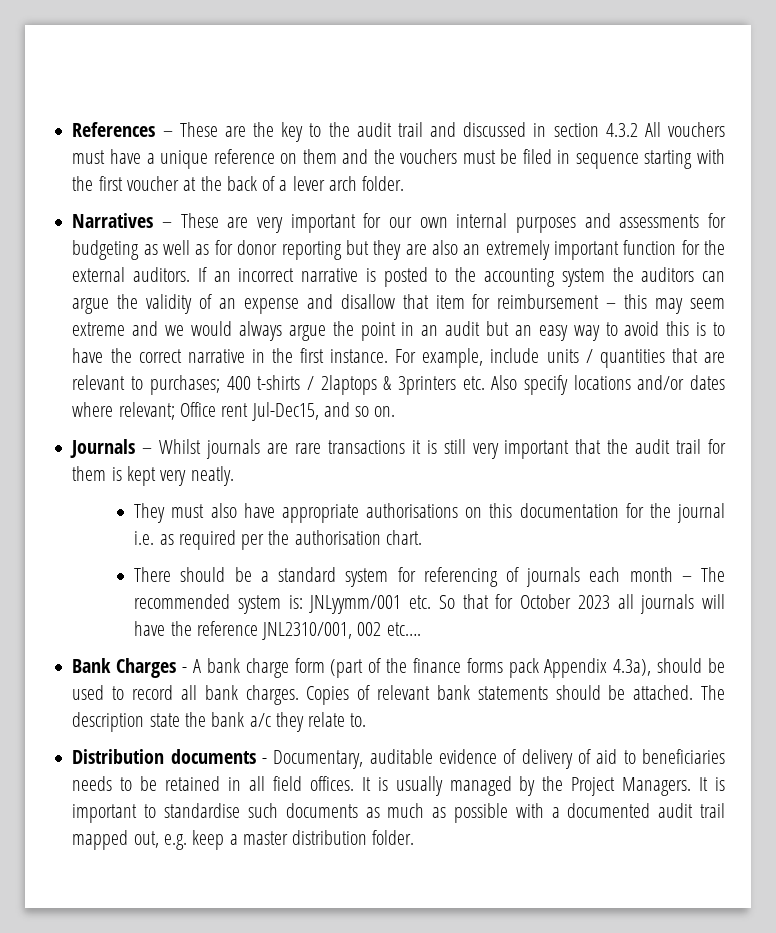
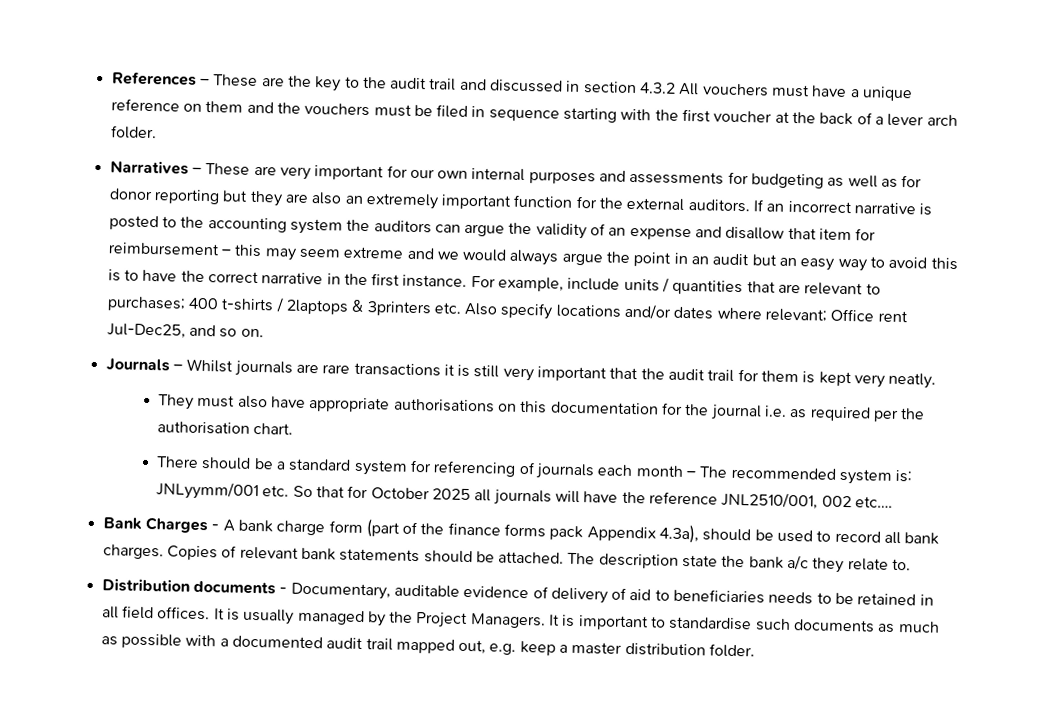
[251,402,319,421] Jul-Dec15, -> [106,323,186,339] Jul-Dec25,
[577,595,610,609] 2023 -> [432,488,472,501] 2025
[262,622,353,640] JNL2310/001, -> [721,491,819,510] JNL2510/001,

